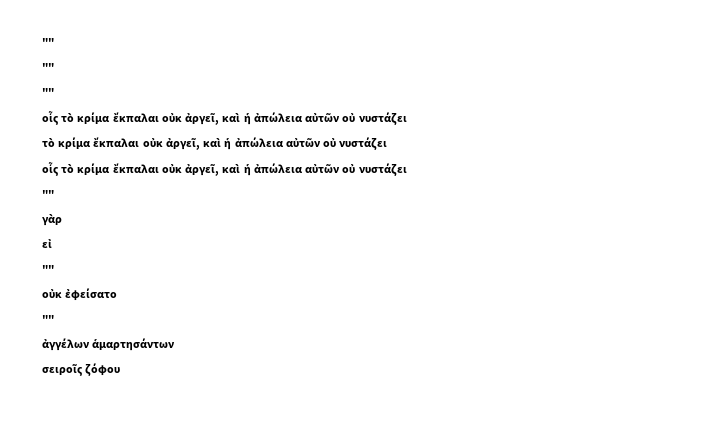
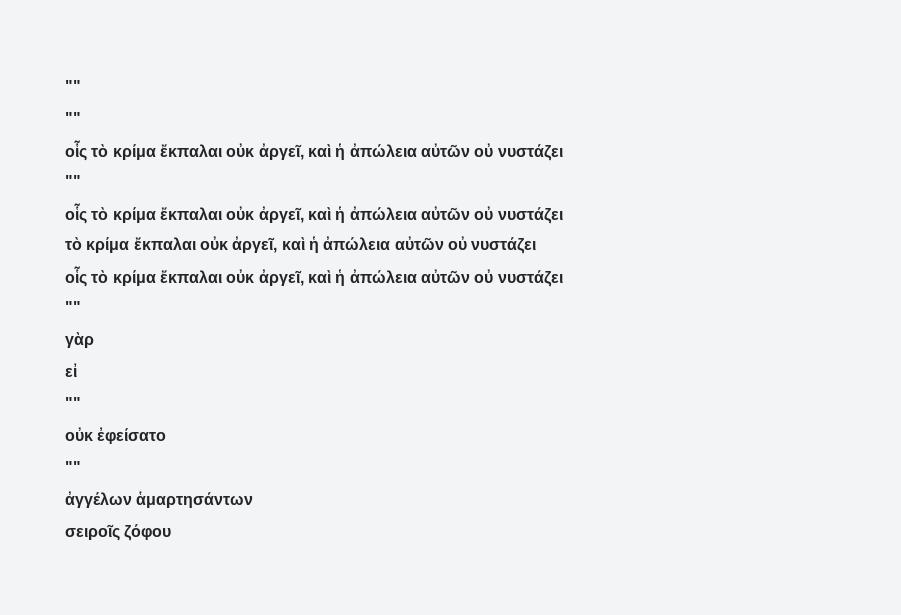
[42,38,54,46] [42,63,54,71] "" // "" -> [65,80,81,92] [65,112,81,124] [65,140,563,161] "" // "" // οἷς τὸ κρίμα ἔκπαλαι οὐκ ἀργεῖ, καὶ ἡ ἀπώλεια αὐτῶν οὐ νυστάζει

